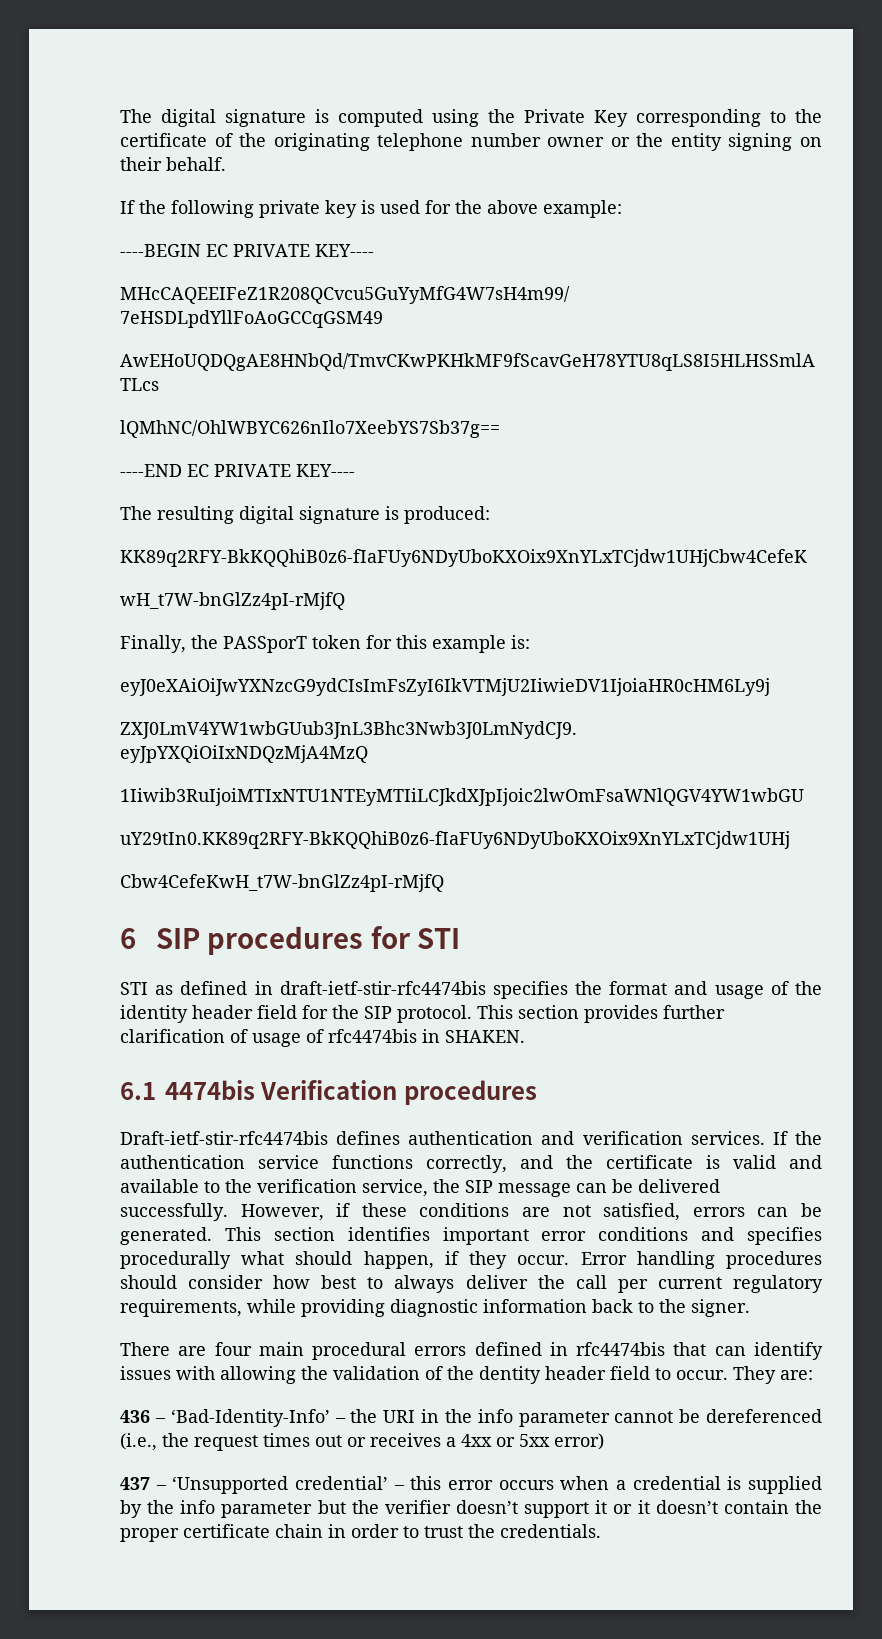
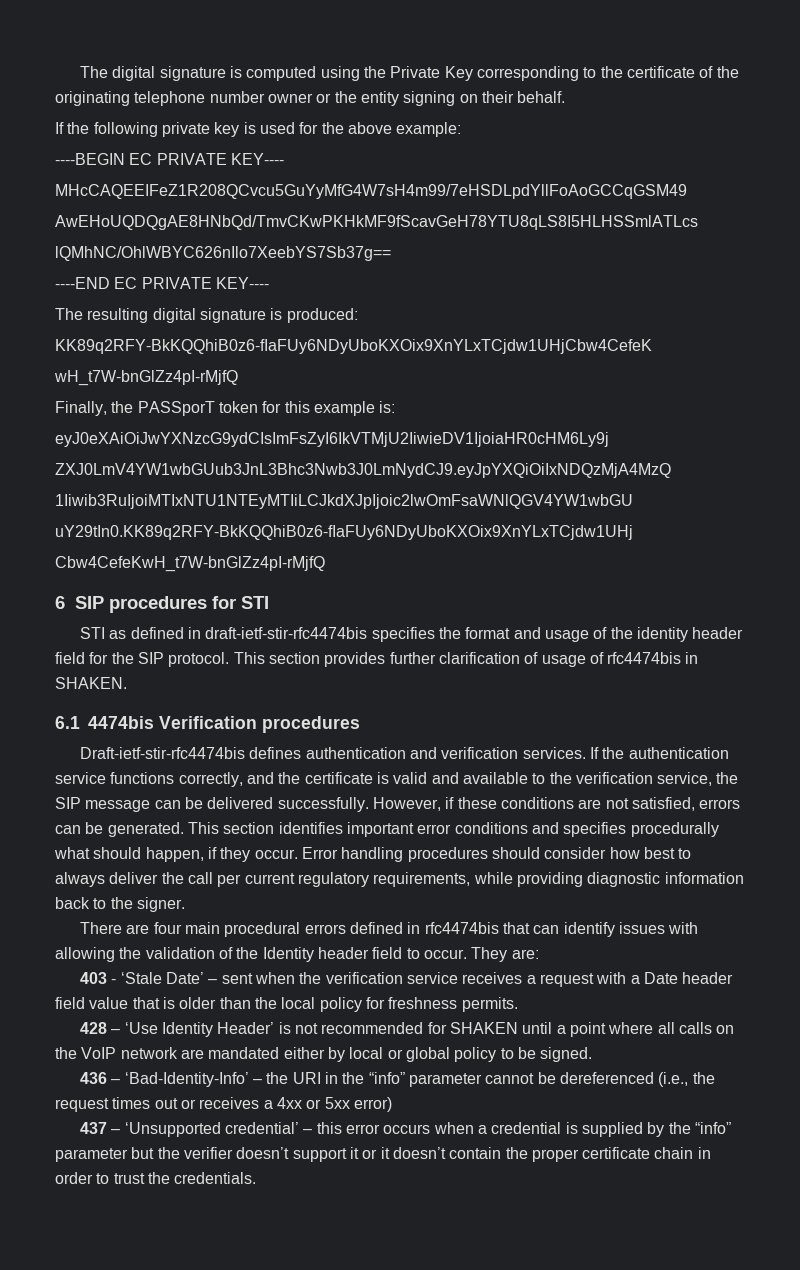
[479,1366,541,1384] dentity -> [262,947,314,962] Identity
(813, 1375) none -> [80,972,734,987] [55,997,518,1012] [80,1022,735,1037] [55,1047,593,1062] // 403 - ‘Stale Date’ – sent when the verification service receives a request with a Date header field value that is older than the local policy for freshness permits. // 428 – ‘Use Identity Header’ is not recommended for SHAKEN until a point where all calls on the VoIP network are mandated either by local or global policy to be signed.
[477,1409,513,1423] info -> [368,1072,405,1084] “info”
[180,1500,216,1514] info -> [694,1122,731,1134] “info”

